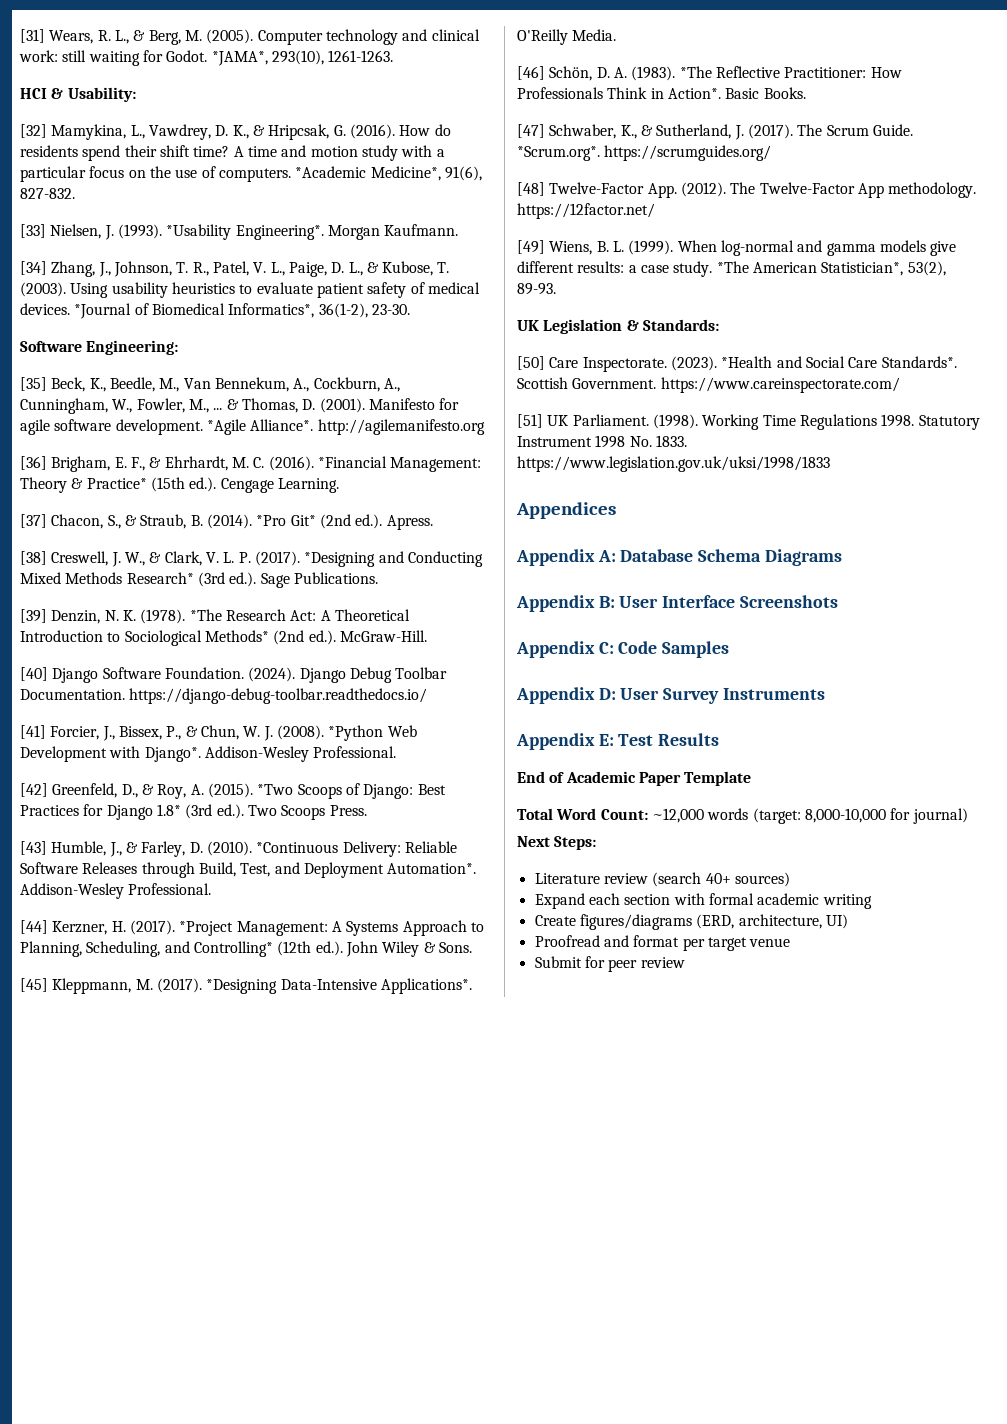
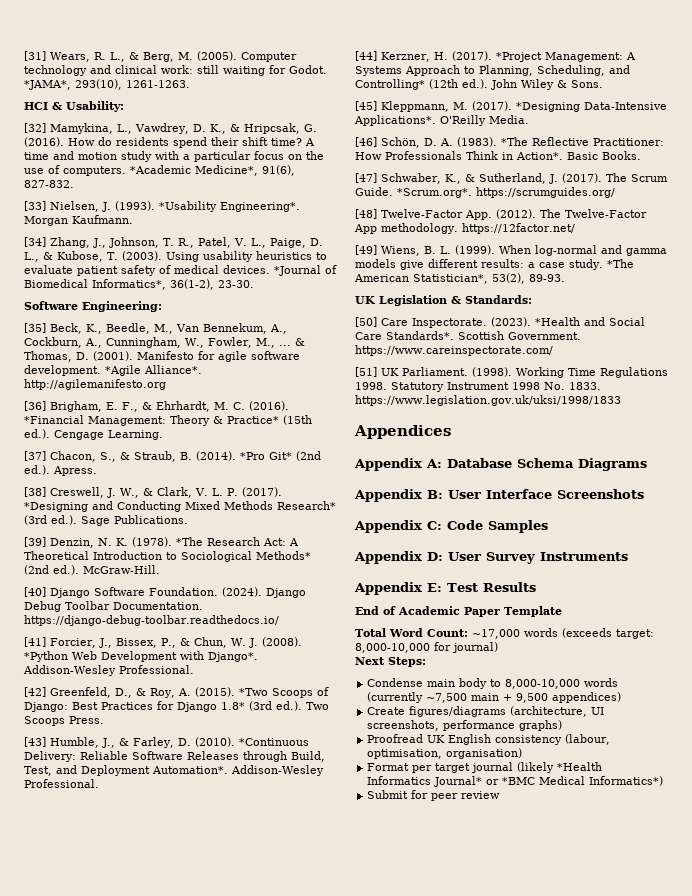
[651,808,801,824] ~12,000 words (target: -> [471,628,654,639] ~17,000 words (exceeds target:
[534,872,790,887] [534,893,872,909] [534,914,848,930] [534,935,791,951] Literature review (search 40+ sources) // Expand each section with formal academic writing // Create figures/diagrams (ERD, architecture, UI) // Proofread and format per target venue -> [367,678,619,689] [367,692,622,703] [367,706,605,717] [367,720,563,731] [367,734,611,745] [367,748,523,759] [367,762,603,773] [367,776,664,787] Condense main body to 8,000-10,000 words (currently ~7,500 main + 9,500 appendices) // Create figures/diagrams (architecture, UI screenshots, performance graphs) // Proofread UK English consistency (labour, optimisation, organisation) // Format per target journal (likely *Health Informatics Journal* or *BMC Medical Informatics*)

